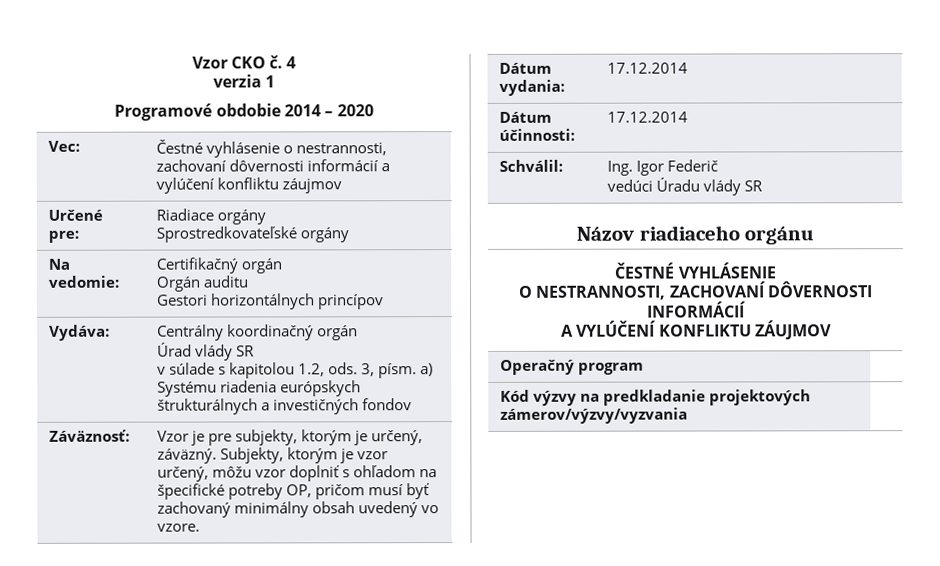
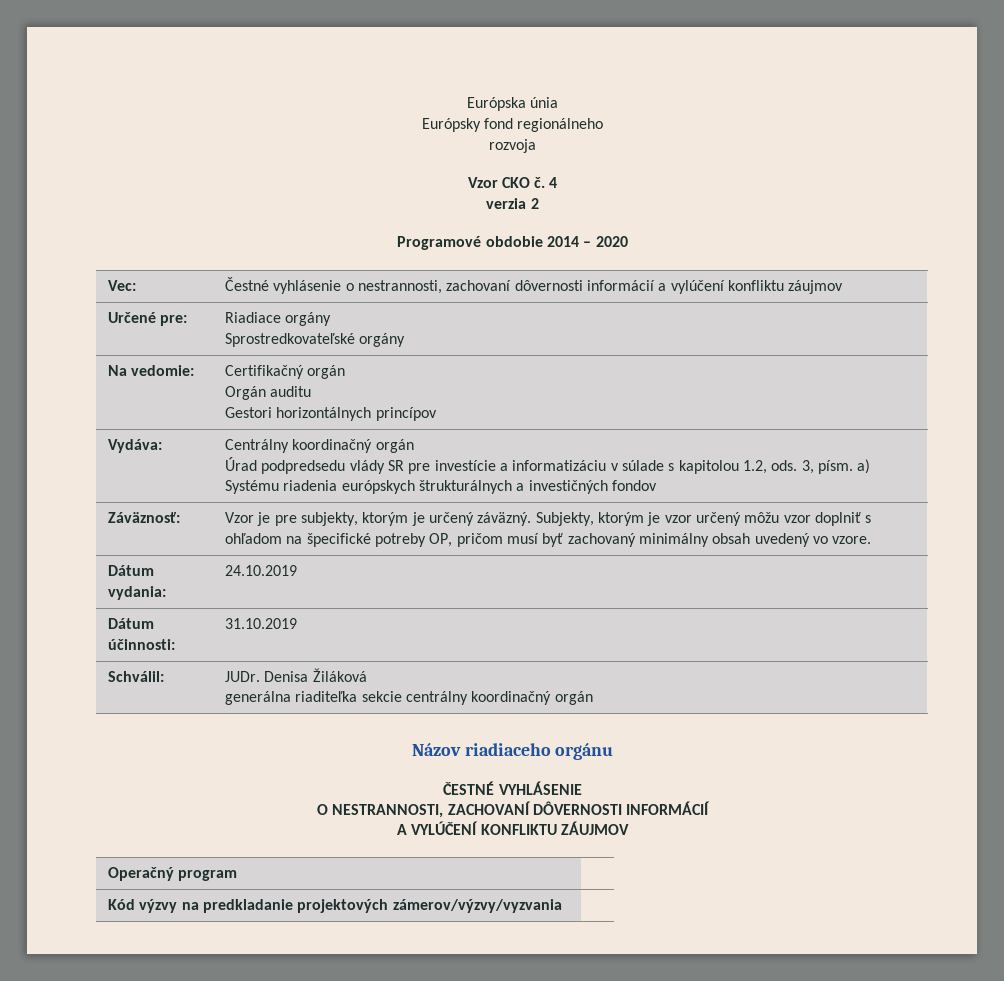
(191, 62) none -> [466,97,559,111] [421,118,604,132] [489,139,536,153] Európska únia // Európsky fond regionálneho // rozvoja //
[265,75,276,88] 1 -> [530,198,539,209] 2
[194,344,255,361] vlády SR // -> [261,460,607,474] podpredsedu vlády SR pre investície a informatizáciu
[370,430,423,446] určený, -> [428,512,474,526] určený
[156,466,209,482] určený, -> [695,512,741,526] určený
[606,62,688,74] 17.12.2014 -> [225,565,298,576] 24.10.2019
[606,111,688,123] 17.12.2014 -> [225,618,298,629] 31.10.2019
[606,159,718,176] [606,177,763,196] Ing. Igor Federič // vedúci Úradu vlády SR -> [225,668,367,682] [225,691,593,705] JUDr. Denisa Žiláková // generálna riaditeľka sekcie centrálny koordinačný orgán

